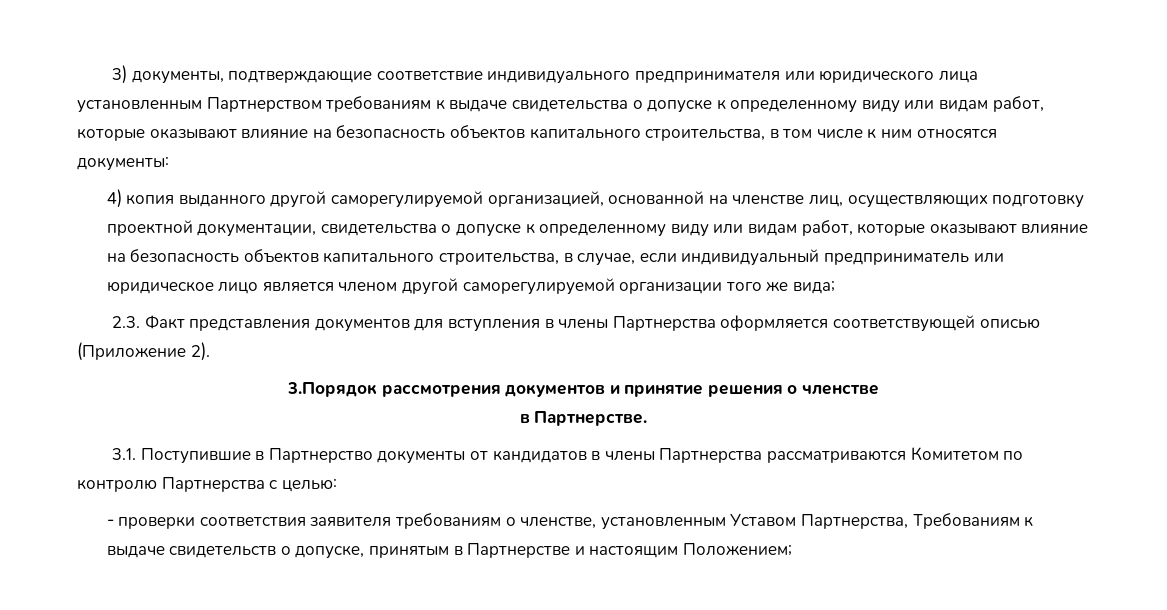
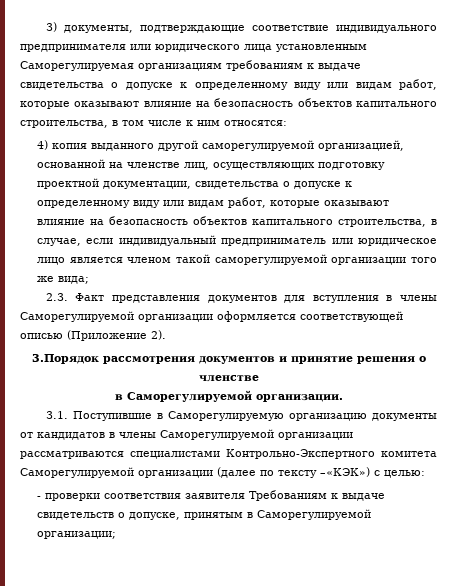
[206,97,322,112] Партнерством -> [20,61,222,71] Саморегулируемая организациям
[916,129,997,139] [77,157,169,171] относятся документы: -> [224,120,287,126] относятся:
[402,278,459,295] другой -> [176,254,211,263] такой
[612,316,716,331] Партнерства -> [20,311,213,322] Саморегулируемой организации
[534,411,648,426] Партнерстве. -> [126,390,343,402] Саморегулируемой организации.
[268,448,373,463] Партнерство -> [167,411,367,421] Саморегулируемую организацию
[659,447,1024,463] [77,477,265,492] Партнерства рассматриваются Комитетом по контролю Партнерства -> [160,429,353,440] [20,449,437,459] [20,467,370,478] Саморегулируемой организации рассматриваются специалистами Контрольно-Экспертного комитета Саморегулируемой организации (далее по тексту –«КЭК»)
[395,513,908,530] требованиям о членстве, установленным Уставом Партнерства, -> (246, 496) none
[467,543,792,558] Партнерстве и настоящим Положением; -> [257,509,372,520] [37,531,117,539] Саморегулируемой организации;

